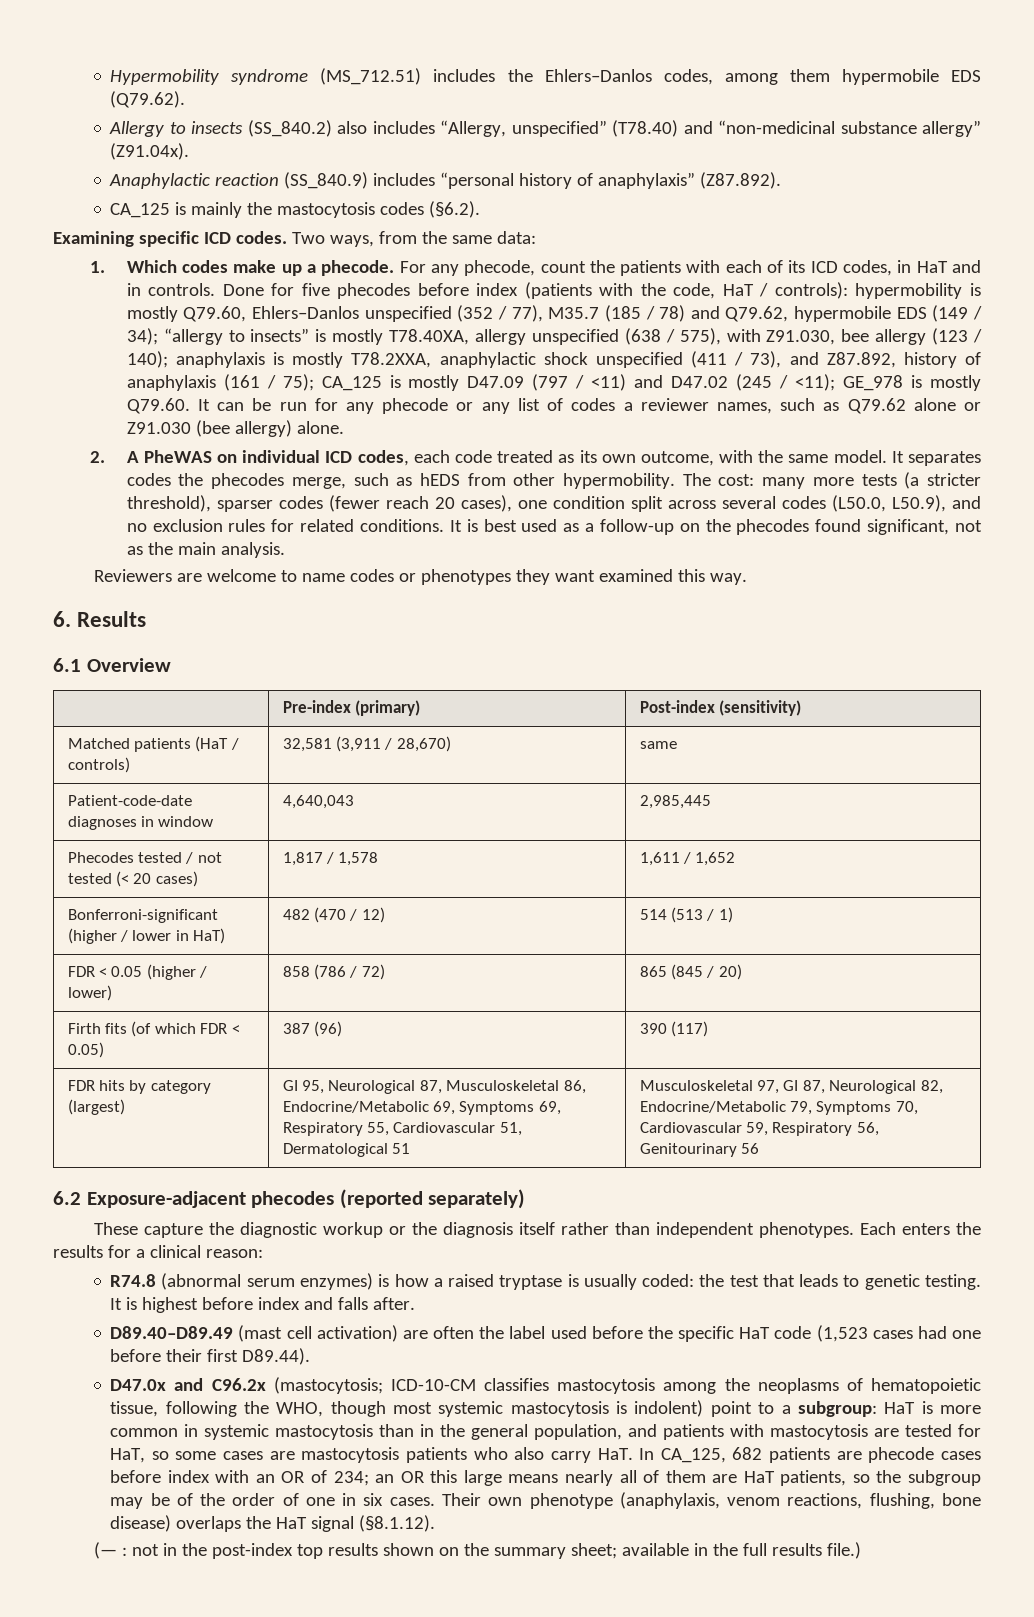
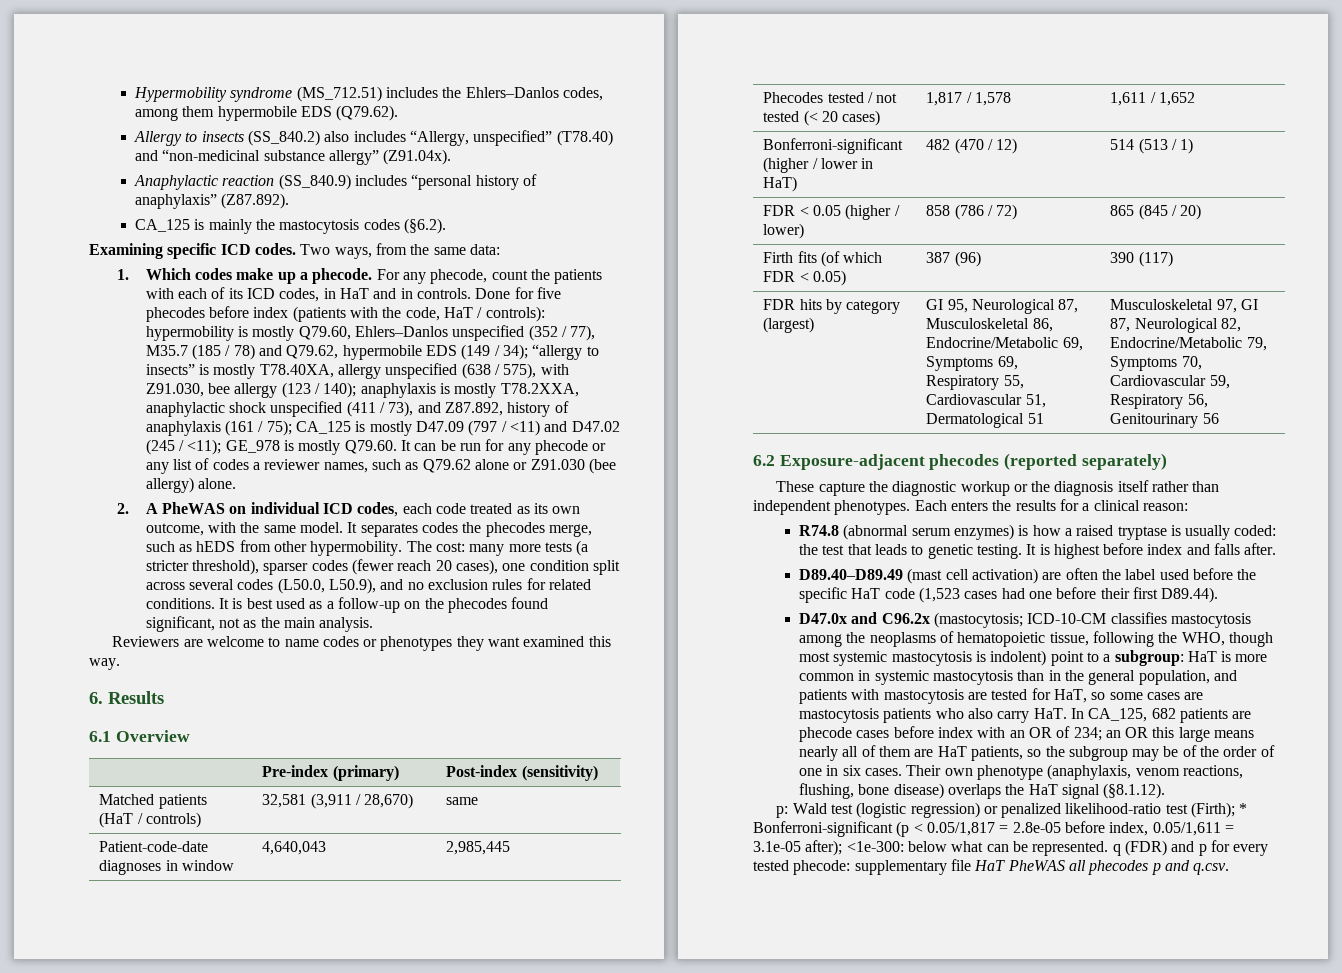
[94,1542,861,1559] (— : not in the post-index top results shown on the summary sheet; available in the full results file.) -> [776,802,1248,818] [753,821,1234,837] [753,840,1269,856] [753,859,1230,875] p: Wald test (logistic regression) or penalized likelihood-ratio test (Firth); * Bonferroni-significant (p < 0.05/1,817 = 2.8e-05 before index, 0.05/1,611 = 3.1e-05 after); <1e-300: below what can be represented. q (FDR) and p for every tested phecode: supplementary file HaT PheWAS all phecodes p and q.csv.

